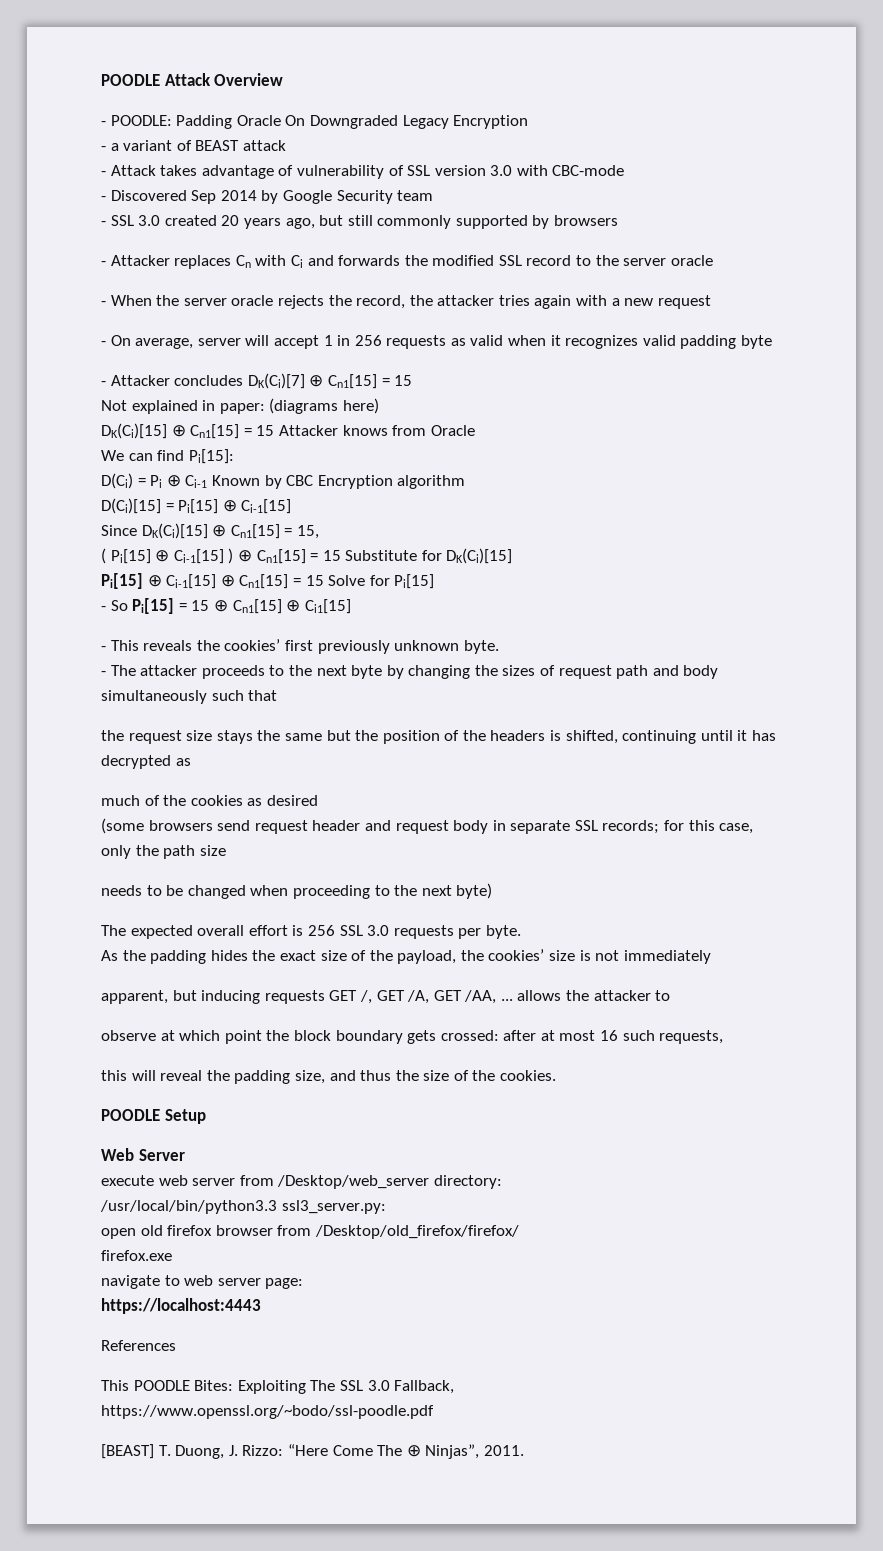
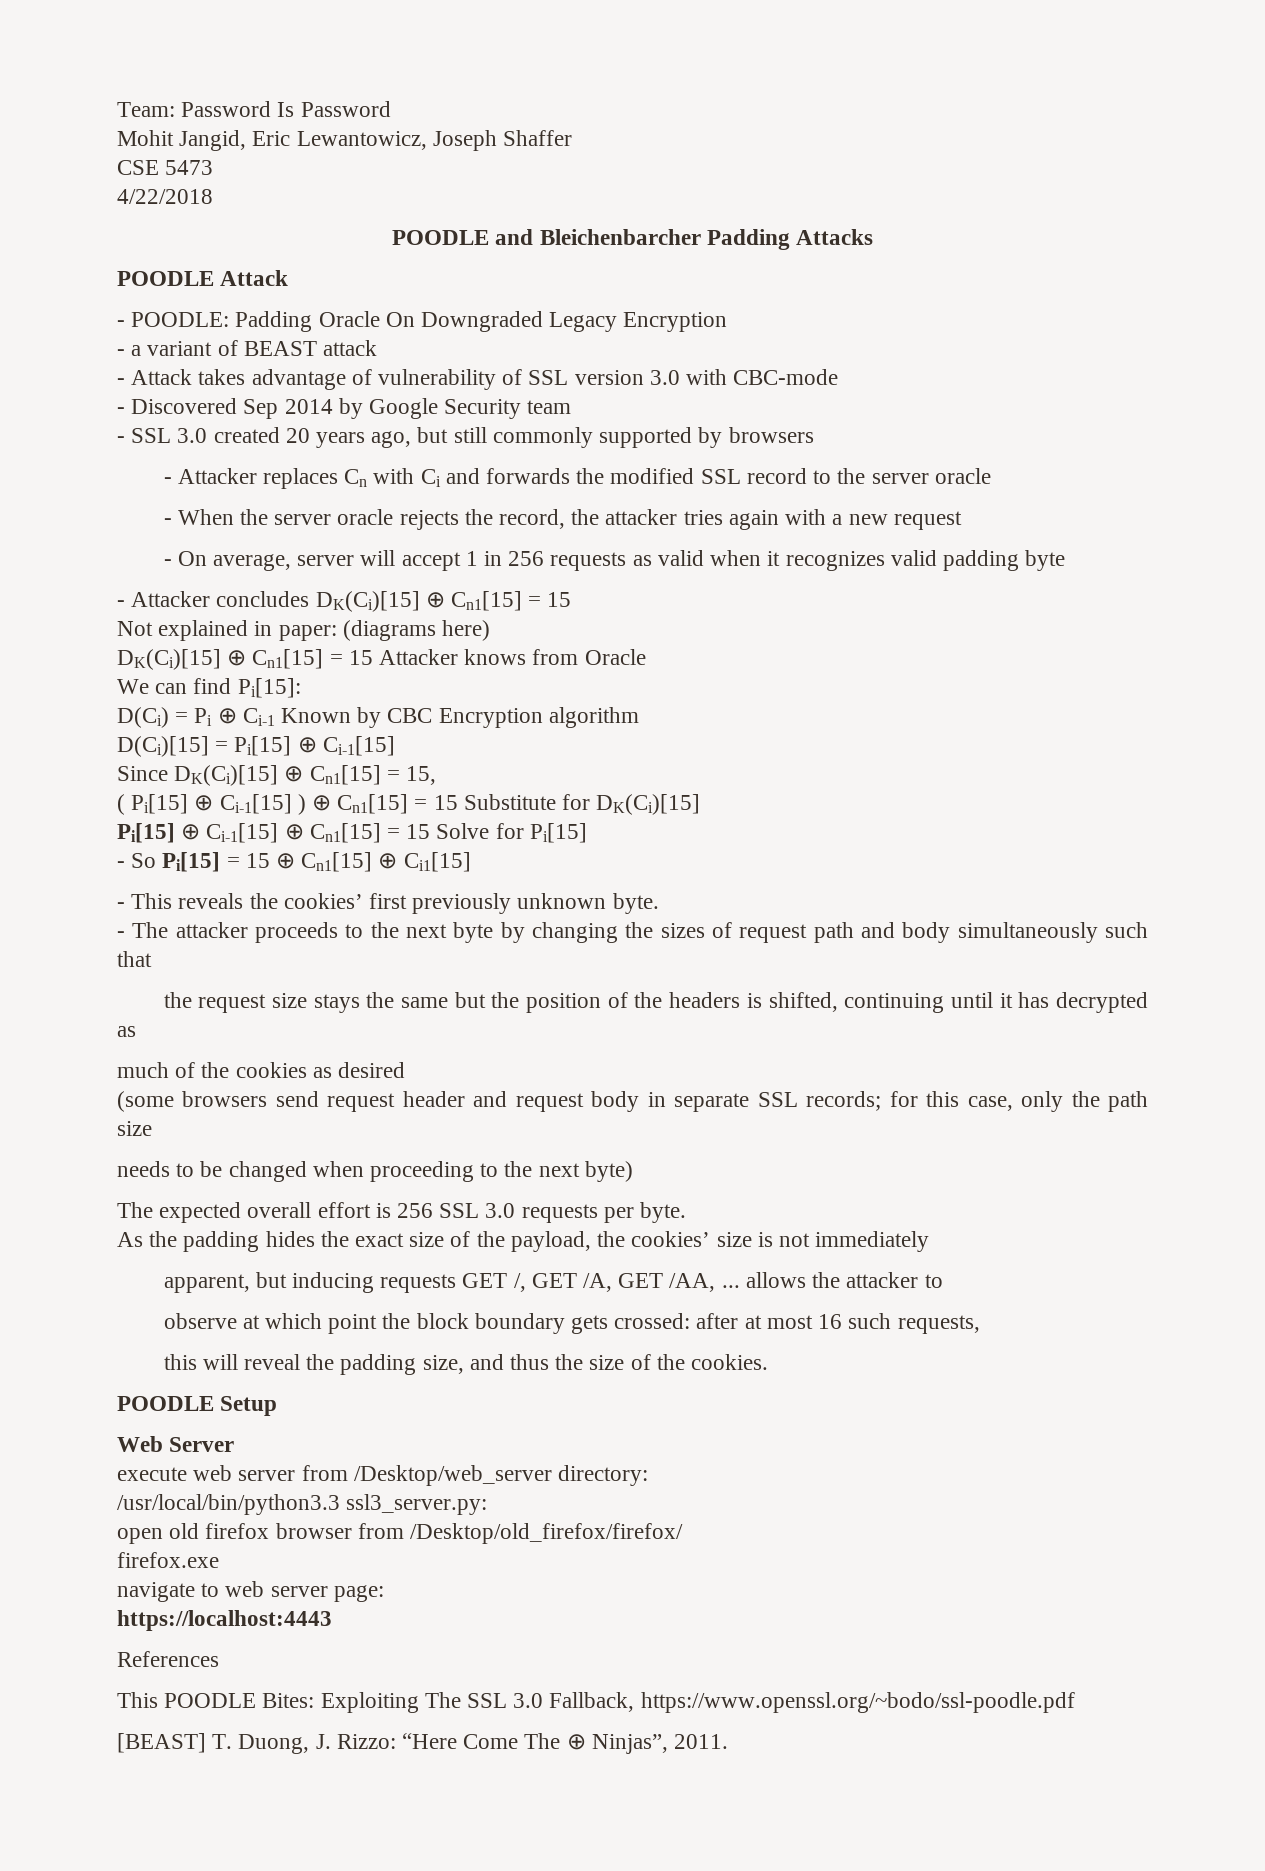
(101, 80) none -> [117,101,391,117] [117,130,573,151] [117,160,214,175] [117,189,213,204] [392,229,873,250] Team: Password Is Password // Mohit Jangid, Eric Lewantowicz, Joseph Shaffer // CSE 5473 // 4/22/2018 // POODLE and Bleichenbarcher Padding Attacks //
[214,73,284,86] Overview -> (289, 278) none
[247,373,305,389] DK(Ci)[7] -> [315,591,420,612] DK(Ci)[15]

